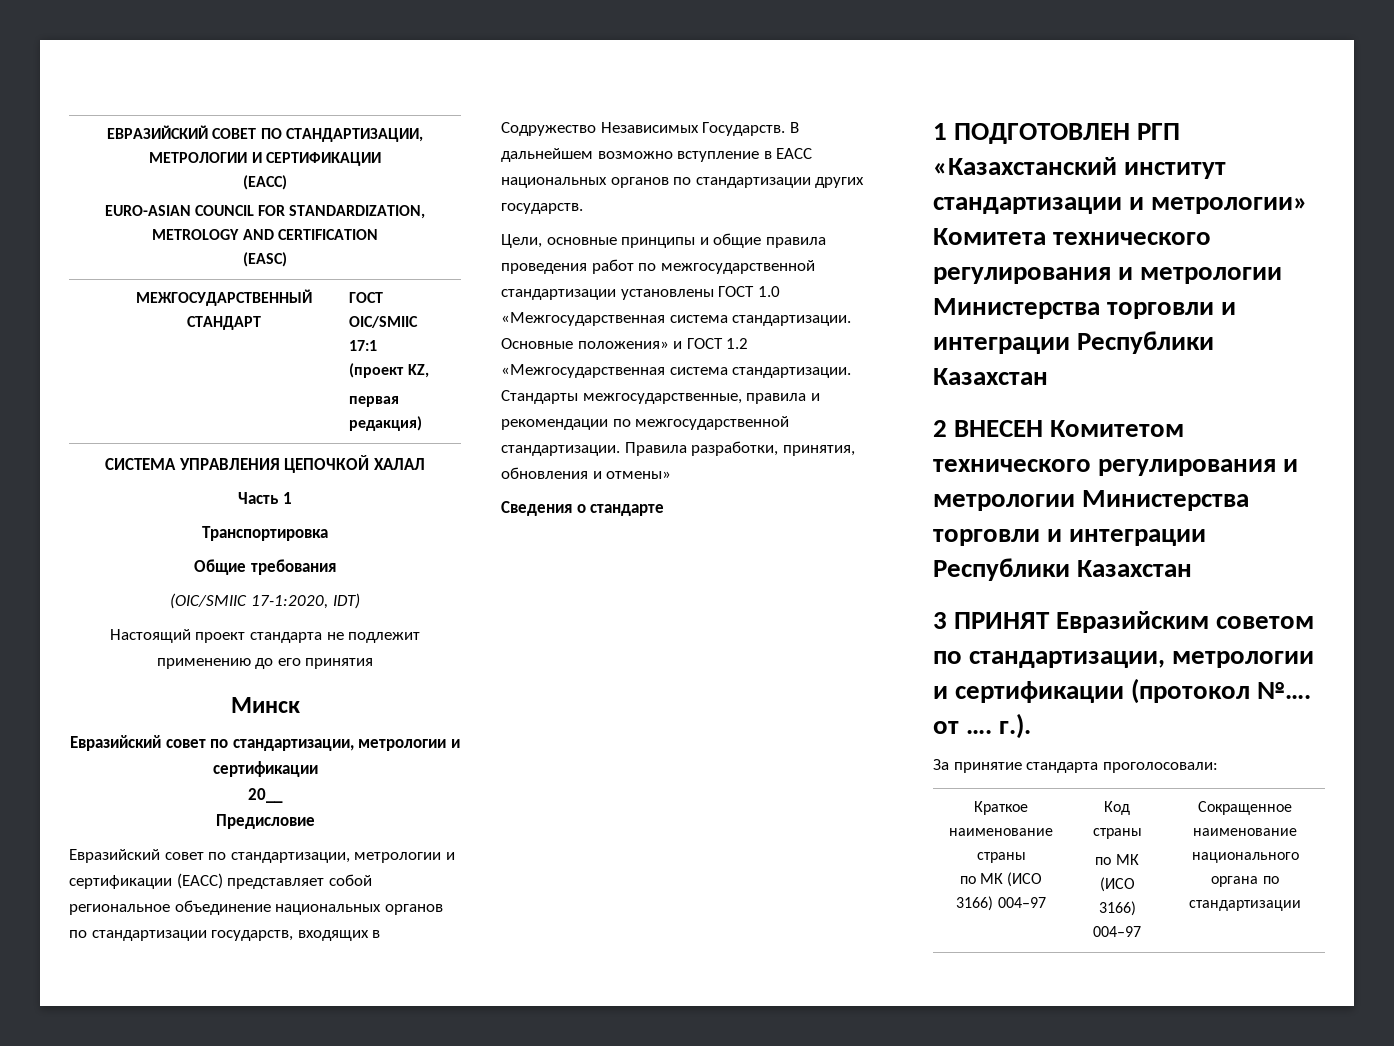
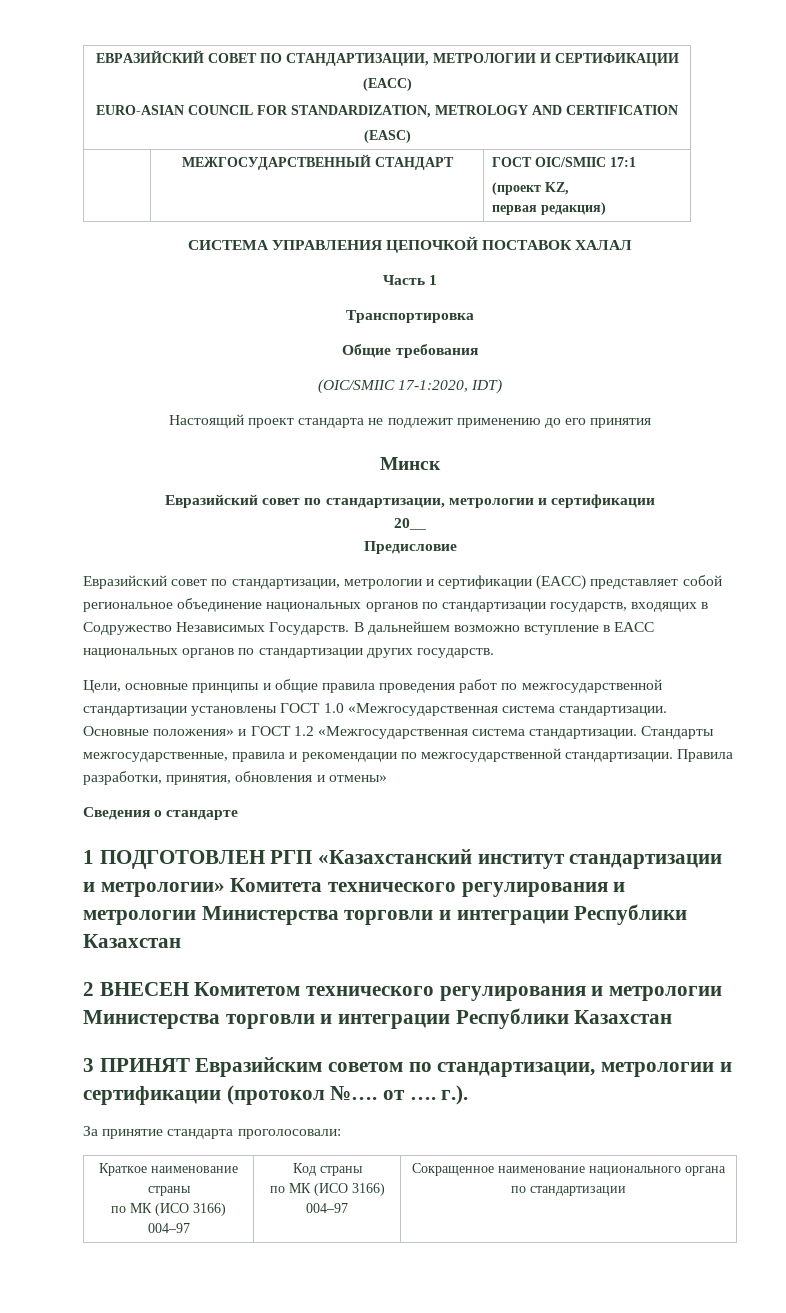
(370, 464) none -> [482,240,573,250] ПОСТАВОК

